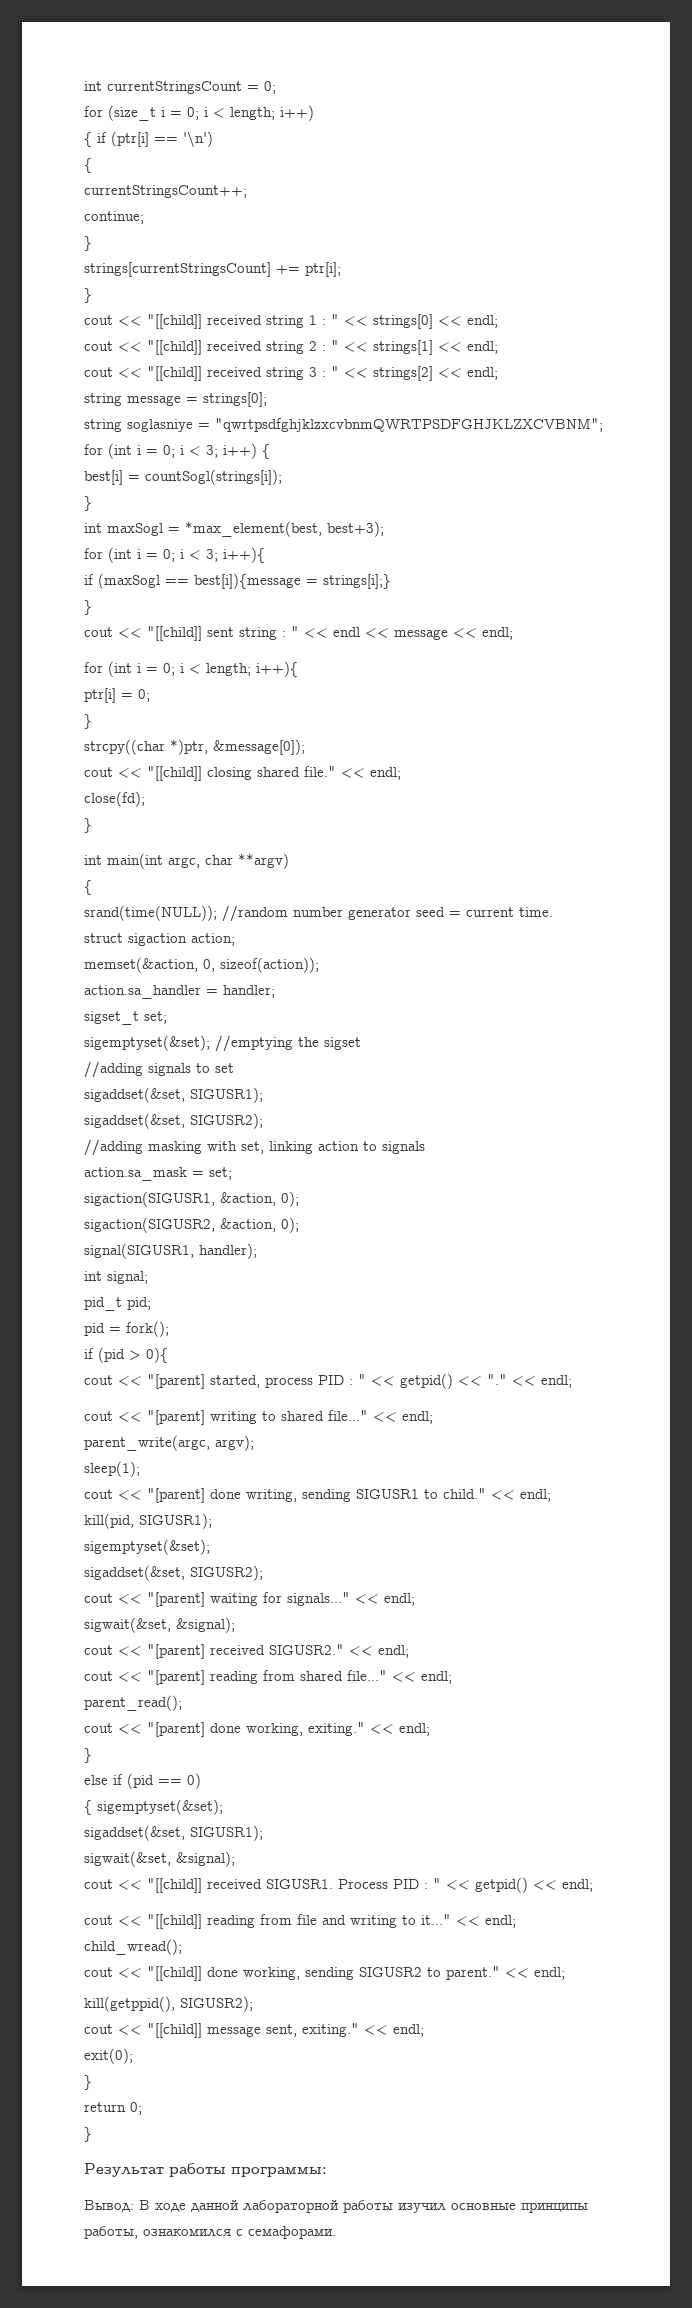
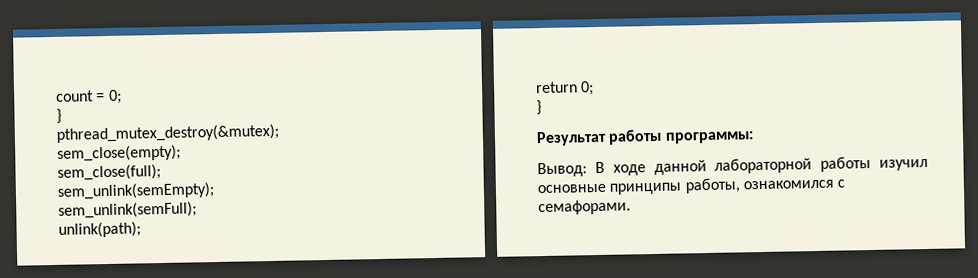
[84,81,276,94] [84,105,314,121] [84,131,213,147] [84,158,92,173] [84,185,247,198] [84,211,144,224] [84,236,92,251] [84,262,341,277] [84,288,92,303] [84,314,498,329] [84,340,498,355] [84,366,498,381] [84,392,267,407] [84,418,603,432] [84,443,270,459] [84,469,282,485] [84,496,92,511] [84,521,384,537] [84,547,265,563] [84,573,391,589] [84,600,92,615] [84,626,513,641] [84,661,298,677] [84,688,150,703] [84,714,92,729] [84,739,305,755] [84,766,401,781] [84,791,145,807] [84,818,92,833] [84,853,289,869] [84,880,92,895] [84,905,553,922] [84,933,235,946] [84,957,319,973] [84,985,275,999] [84,1011,167,1025] [84,1035,361,1052] [84,1061,234,1078] [84,1087,263,1103] [84,1113,263,1129] [84,1139,425,1156] [84,1167,232,1181] [84,1191,299,1207] [84,1217,299,1233] [84,1243,257,1259] [84,1271,148,1284] [84,1297,151,1311] [84,1321,169,1337] [84,1347,168,1363] [84,1373,572,1389] [84,1410,433,1425] [84,1435,254,1451] [84,1461,140,1477] [84,1488,551,1503] [84,1513,212,1529] [84,1539,210,1555] [84,1565,263,1581] [84,1592,415,1607] [84,1617,235,1633] [84,1644,409,1659] [84,1670,452,1685] [84,1695,182,1711] [84,1722,430,1737] [84,1748,92,1763] [84,1773,201,1789] [84,1799,223,1815] [84,1825,263,1841] [84,1851,235,1867] [84,1877,593,1893] [84,1914,516,1929] [84,1939,182,1955] [84,1966,565,1981] [84,1996,253,2012] [84,2023,424,2038] [84,2048,133,2064] [84,2075,92,2090] int currentStringsCount = 0; // for (size_t i = 0; i < length; i++) // { if (ptr[i] == '\n') // { // currentStringsCount++; // continue; // } // strings[currentStringsCount] += ptr[i]; // } // cout << "[[child]] received string 1 : " << strings[0] << endl; // cout << "[[child]] received string 2 : " << strings[1] << endl; // cout << "[[child]] received string 3 : " << strings[2] << endl; // string message = strings[0]; // string soglasniye = "qwrtpsdfghjklzxcvbnmQWRTPSDFGHJKLZXCVBNM"; // for (int i = 0; i < 3; i++) { // best[i] = countSogl(strings[i]); // } // int maxSogl = *max_element(best, best+3); // for (int i = 0; i < 3; i++){ // if (maxSogl == best[i]){message = strings[i];} // } // cout << "[[child]] sent string : " << endl << message << endl; // for (int i = 0; i < length; i++){ // ptr[i] = 0; // } // strcpy((char *)ptr, &message[0]); // cout << "[[child]] closing shared file." << endl; // close(fd); // } // int main(int argc, char **argv) // { // srand(time(NULL)); //random number generator seed = current time. // struct sigaction action; // memset(&action, 0, sizeof(action)); // action.sa_handler = handler; // sigset_t set; // sigemptyset(&set); //emptying the sigset // //adding signals to set // sigaddset(&set, SIGUSR1); // sigaddset(&set, SIGUSR2); // //adding masking with set, linking action to signals // action.sa_mask = set; // sigaction(SIGUSR1, &action, 0); // sigaction(SIGUSR2, &action, 0); // signal(SIGUSR1, handler); // int signal; // pid_t pid; // pid = fork(); // if (pid > 0){ // cout << "[parent] started, process PID : " << getpid() << "." << endl; // cout << "[parent] writing to shared file..." << endl; // parent_write(argc, argv); // sleep(1); // cout << "[parent] done writing, sending SIGUSR1 to child." << endl; // kill(pid, SIGUSR1); // sigemptyset(&set); // sigaddset(&set, SIGUSR2); // cout << "[parent] waiting for signals..." << endl; // sigwait(&set, &signal); // cout << "[parent] received SIGUSR2." << endl; // cout << "[parent] reading from shared file..." << endl; // parent_read(); // cout << "[parent] done working, exiting." << endl; // } // else if (pid == 0) // { sigemptyset(&set); // sigaddset(&set, SIGUSR1); // sigwait(&set, &signal); // cout << "[[child]] received SIGUSR1. Process PID : " << getpid() << endl; // cout << "[[child]] reading from file and writing to it..." << endl; // child_wread(); // cout << "[[child]] done working, sending SIGUSR2 to parent." << endl; // kill(getppid(), SIGUSR2); // cout << "[[child]] message sent, exiting." << endl; // exit(0); // } -> [56,89,122,104] [56,108,62,124] [56,123,279,143] [57,144,181,162] [57,164,161,181] [57,182,215,200] [58,201,197,219] [58,221,141,238] count = 0; // } // pthread_mutex_destroy(&mutex); // sem_close(empty); // sem_close(full); // sem_unlink(semEmpty); // sem_unlink(semFull); // unlink(path);

